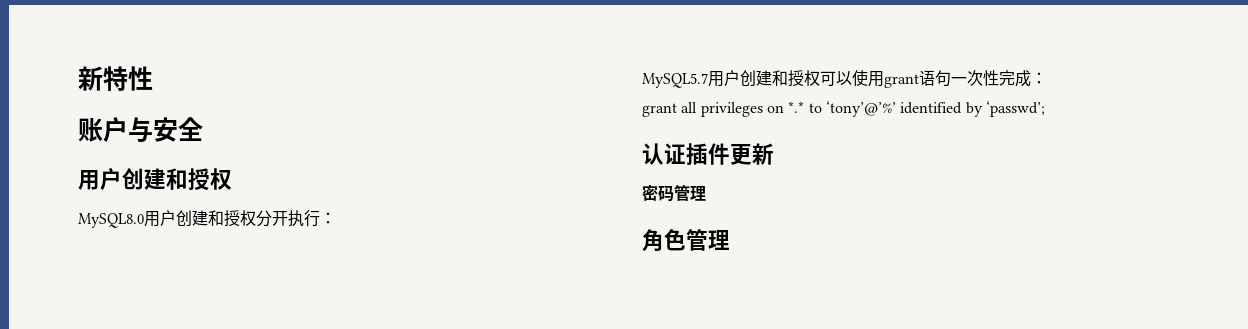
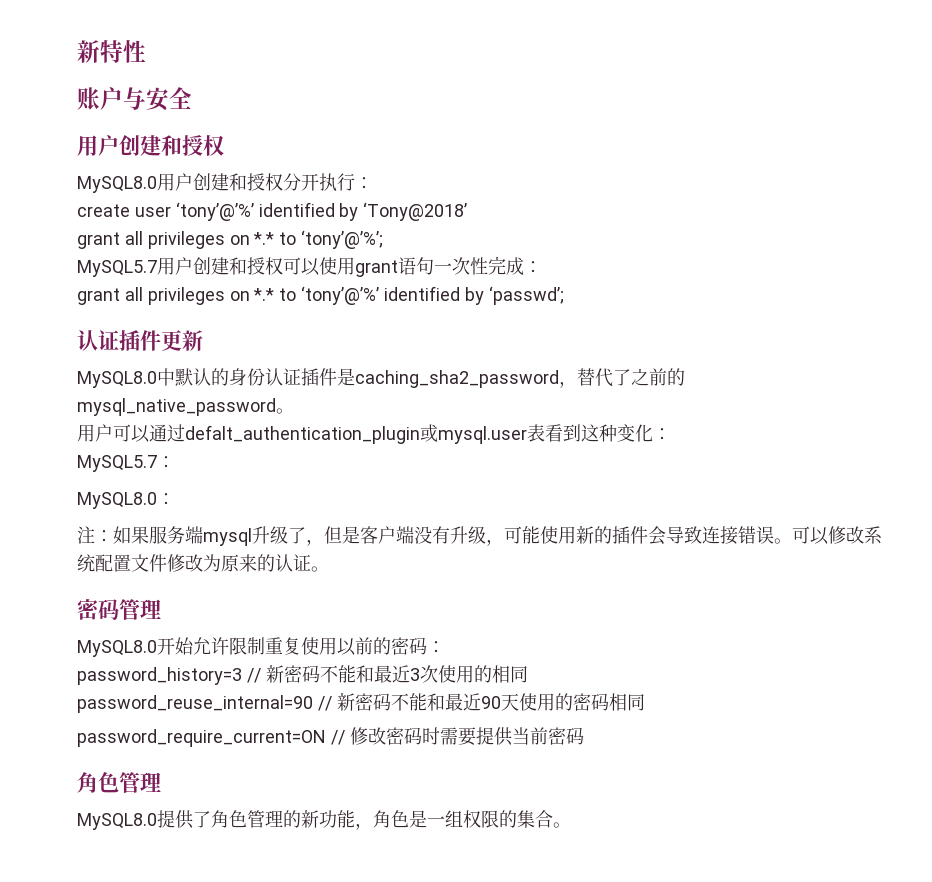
(336, 218) none -> [77,202,468,221] [77,230,384,249] // create user ‘tony’@’%’ identified by ‘Tony@2018’ // grant all privileges on *.* to ‘tony’@’%’;
[642,184,706,202] [642,229,730,252] 密码管理 // 角色管理 -> [77,368,685,388] [77,398,294,416] [77,424,671,444] [77,455,175,472] [77,492,175,509] [77,526,882,546] [77,554,329,572] [77,599,161,620] [77,637,445,657] [77,665,528,685] [77,693,645,713] [77,727,584,747] [77,772,161,793] [77,810,571,830] MySQL8.0中默认的身份认证插件是caching_sha2_password，替代了之前的mysql_native_password。 // 用户可以通过defalt_authentication_plugin或mysql.user表看到这种变化： // MySQL5.7： // MySQL8.0： // 注：如果服务端mysql升级了，但是客户端没有升级，可能使用新的插件会导致连接错误。可以修改系统配置文件修改为原来的认证。 // 密码管理 // MySQL8.0开始允许限制重复使用以前的密码： // password_history=3 // 新密码不能和最近3次使用的相同 // password_reuse_internal=90 // 新密码不能和最近90天使用的密码相同 // password_require_current=ON // 修改密码时需要提供当前密码 // 角色管理 // MySQL8.0提供了角色管理的新功能，角色是一组权限的集合。

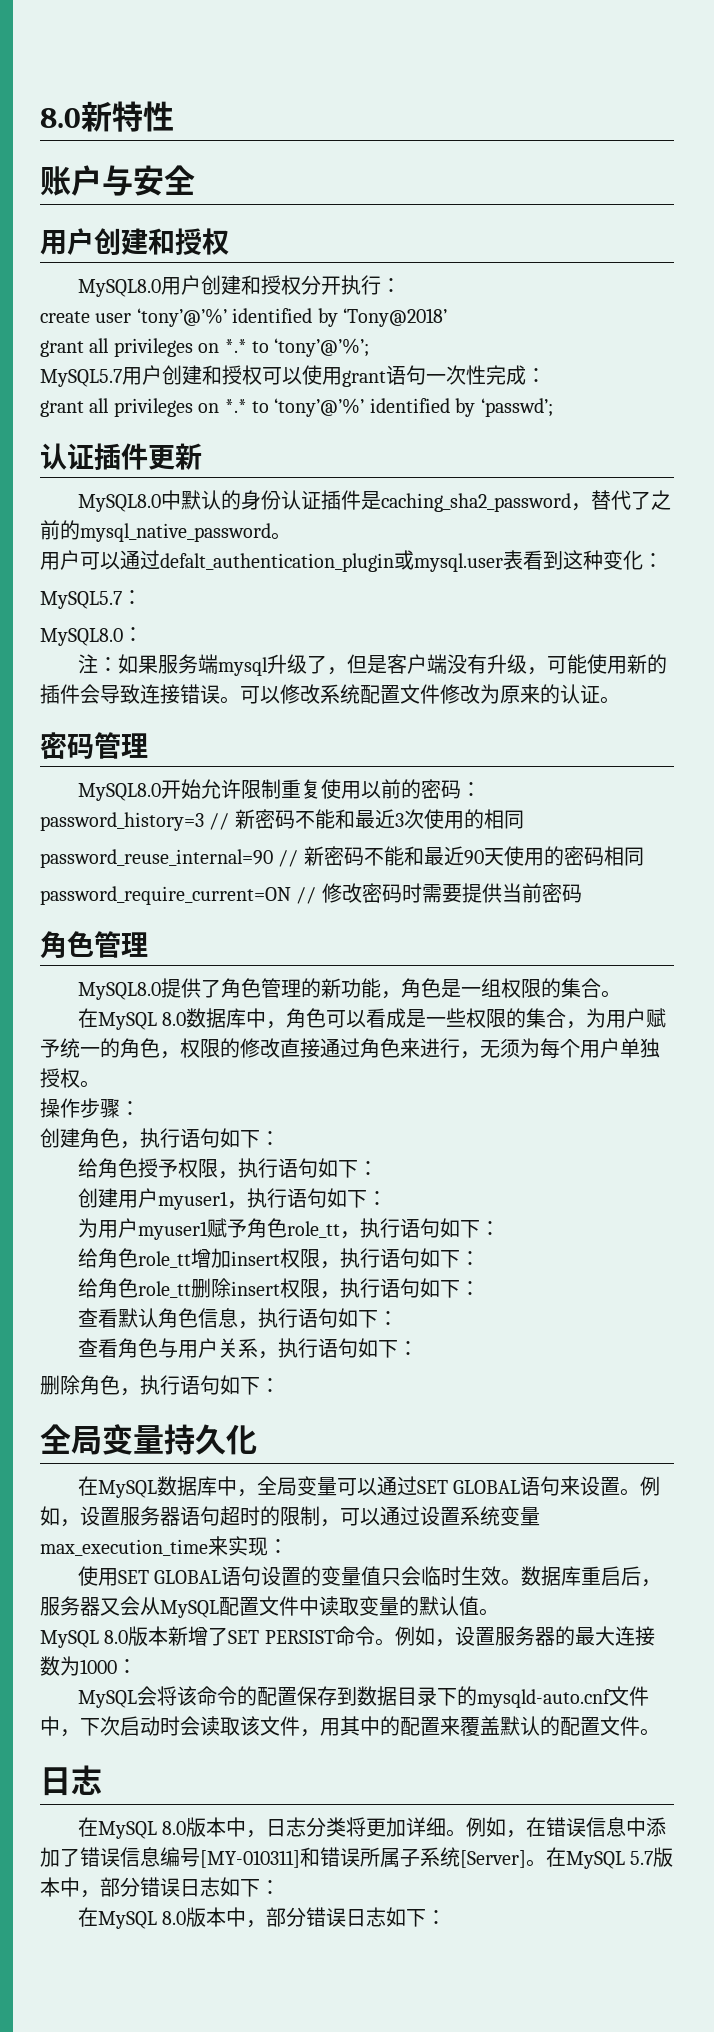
(77, 51) none -> [40,108,81,128] 8.0
(571, 825) none -> [77,1008,667,1030] [40,1038,660,1059] [40,1068,100,1088] [40,1098,140,1118] [40,1128,280,1149] [77,1158,378,1179] [77,1188,387,1210] [77,1218,500,1240] [77,1248,480,1269] [77,1278,480,1299] [77,1308,398,1329] [77,1338,418,1359] [40,1375,280,1396] [40,1424,257,1455] [77,1476,661,1498] [40,1506,540,1527] [40,1536,288,1556] [77,1566,662,1587] [40,1596,499,1618] [40,1626,655,1648] [40,1656,137,1676] [77,1686,649,1708] [40,1716,660,1737] [40,1765,102,1796] [77,1817,667,1839] [40,1847,674,1869] [40,1877,280,1898] [77,1907,447,1929] // 在MySQL 8.0数据库中，角色可以看成是一些权限的集合，为用户赋予统一的角色，权限的修改直接通过角色来进行，无须为每个用户单独授权。 // 操作步骤： // 创建角色，执行语句如下： // 给角色授予权限，执行语句如下： // 创建用户myuser1，执行语句如下： // 为用户myuser1赋予角色role_tt，执行语句如下： // 给角色role_tt增加insert权限，执行语句如下： // 给角色role_tt删除insert权限，执行语句如下： // 查看默认角色信息，执行语句如下： // 查看角色与用户关系，执行语句如下： // 删除角色，执行语句如下： // 全局变量持久化 // 在MySQL数据库中，全局变量可以通过SET GLOBAL语句来设置。例如，设置服务器语句超时的限制，可以通过设置系统变量max_execution_time来实现： // 使用SET GLOBAL语句设置的变量值只会临时生效。数据库重启后，服务器又会从MySQL配置文件中读取变量的默认值。 // MySQL 8.0版本新增了SET PERSIST命令。例如，设置服务器的最大连接数为1000： // MySQL会将该命令的配置保存到数据目录下的mysqld-auto.cnf文件中，下次启动时会读取该文件，用其中的配置来覆盖默认的配置文件。 // 日志 // 在MySQL 8.0版本中，日志分类将更加详细。例如，在错误信息中添加了错误信息编号[MY-010311]和错误所属子系统[Server]。在MySQL 5.7版本中，部分错误日志如下： // 在MySQL 8.0版本中，部分错误日志如下：

